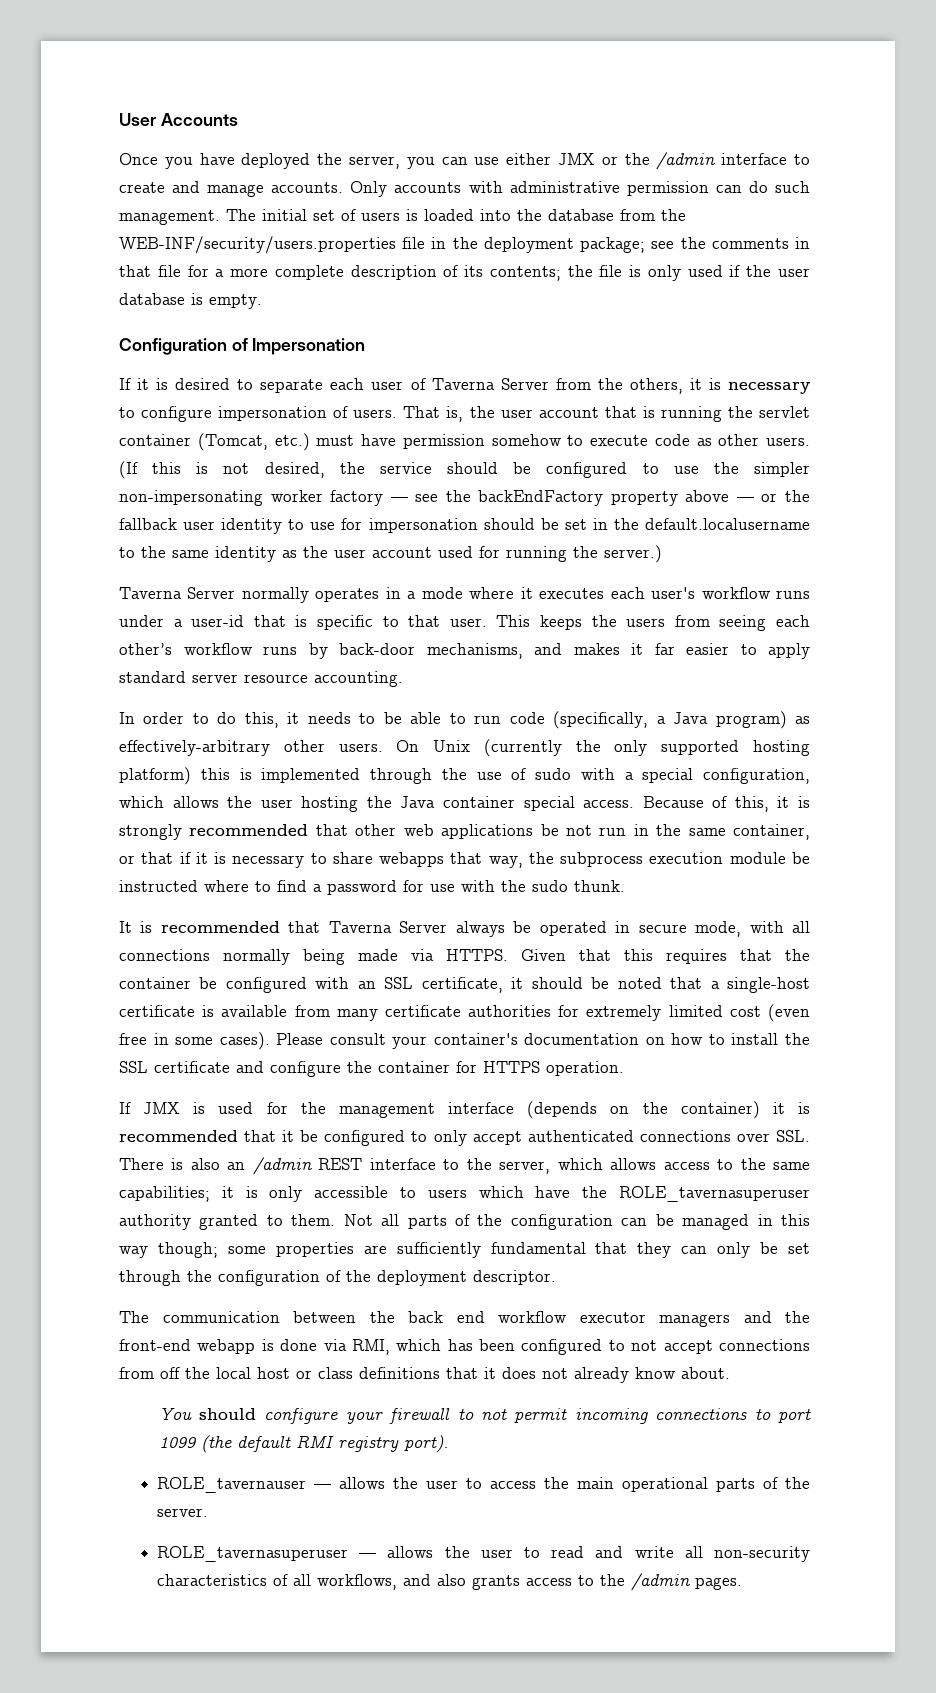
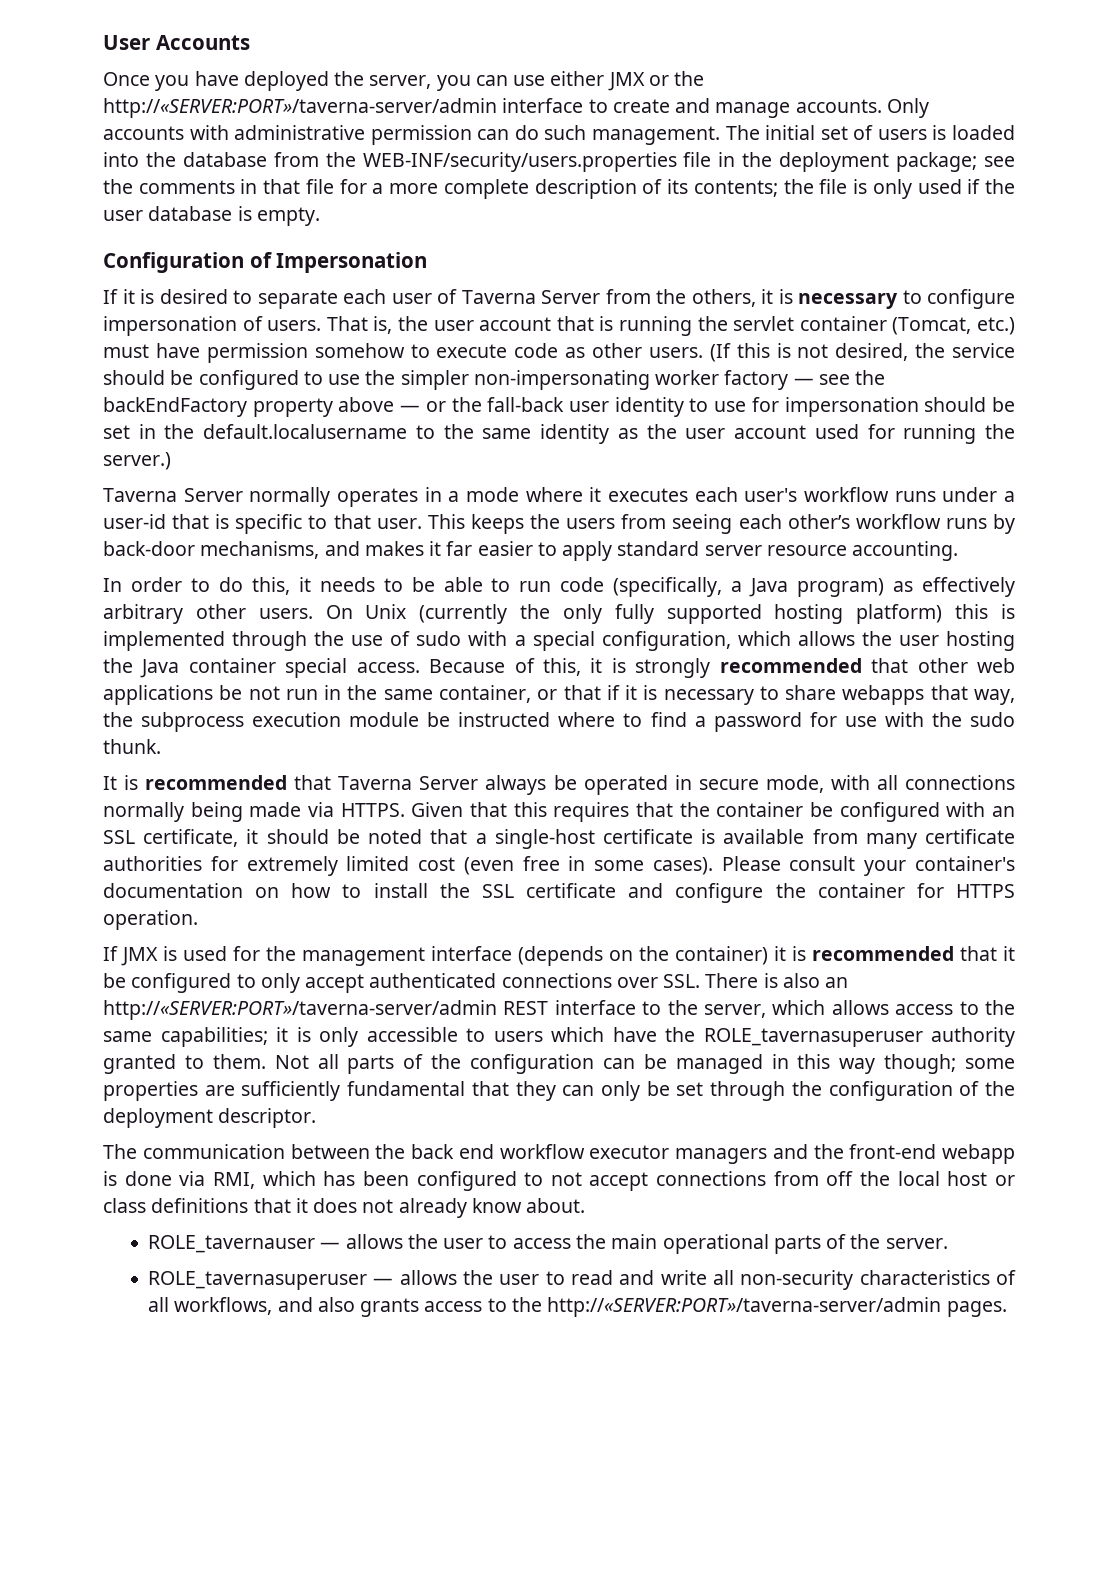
[656,152,716,170] /admin -> [103,98,497,118] http://«SERVER:PORT»/taverna-server/admin
[119,518,177,530] fallback -> [487,397,565,412] fall-back
[119,740,270,756] effectively-arbitrary -> [922,577,1016,597] [103,604,183,624] effectively arbitrary
(648, 748) none -> [614,604,654,624] fully
[252,1157,312,1175] /admin -> [103,1000,497,1020] http://«SERVER:PORT»/taverna-server/admin
[158,1407,811,1424] [158,1435,449,1453] // You should configure your firewall to not permit incoming connections to port 1099 (the default RMI registry port). -> (586, 1205) none
[630,1573,690,1591] /admin -> [547,1297,942,1317] http://«SERVER:PORT»/taverna-server/admin

